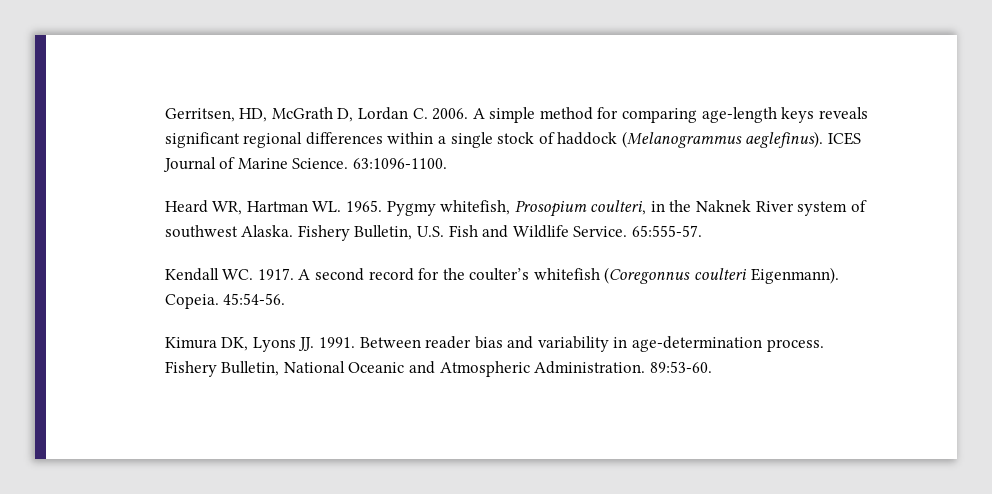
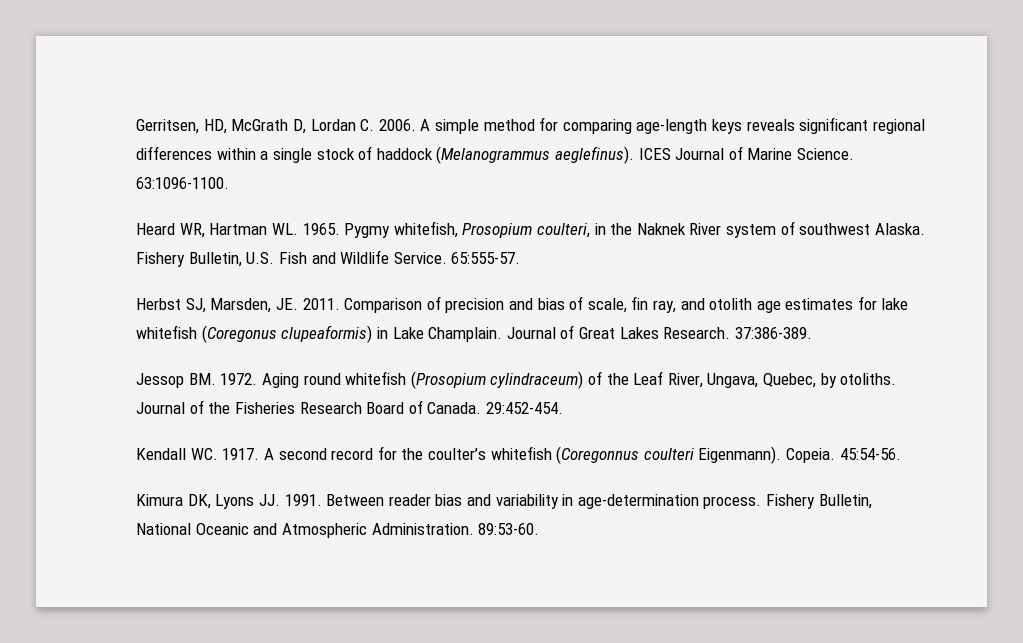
(702, 231) none -> [136,296,909,313] [136,325,812,343] [136,371,897,389] [136,400,563,414] // Herbst SJ, Marsden, JE. 2011. Comparison of precision and bias of scale, fin ray, and otolith age estimates for lake whitefish (Coregonus clupeaformis) in Lake Champlain. Journal of Great Lakes Research. 37:386-389. // Jessop BM. 1972. Aging round whitefish (Prosopium cylindraceum) of the Leaf River, Ungava, Quebec, by otoliths. Journal of the Fisheries Research Board of Canada. 29:452-454.

